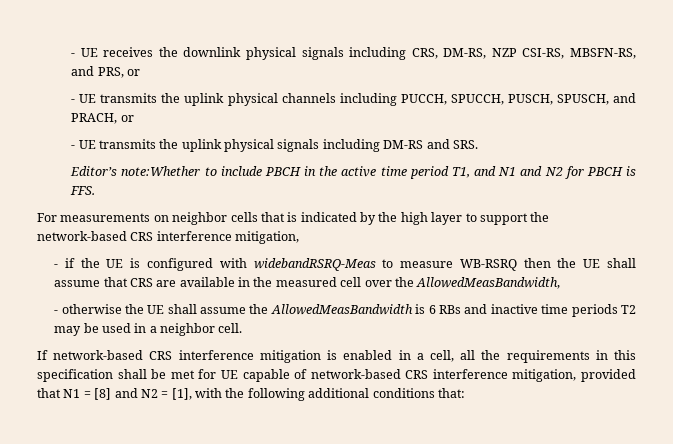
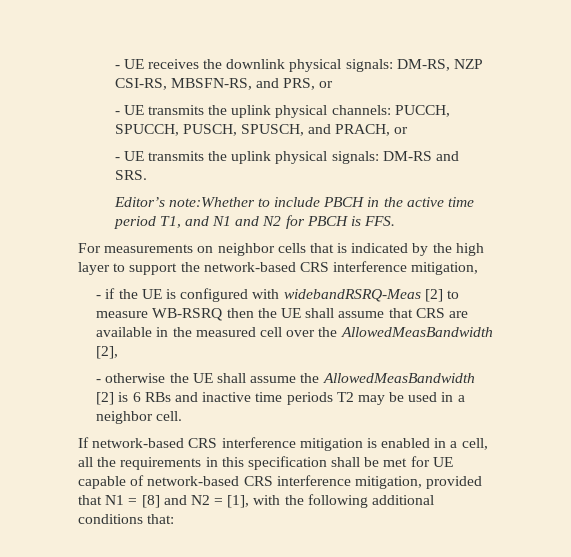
[301,47,438,60] signals including CRS, -> [345,59,393,72] signals:
[281,93,397,106] channels including -> [331,105,391,115] channels:
[277,139,380,152] signals including -> [331,151,379,164] signals:
(376, 264) none -> [424,289,443,302] [2]
[416,277,561,289] AllowedMeasBandwidth, -> [340,327,493,337] [96,346,119,359] AllowedMeasBandwidth [2],
(413, 309) none -> [96,392,115,405] [2]

